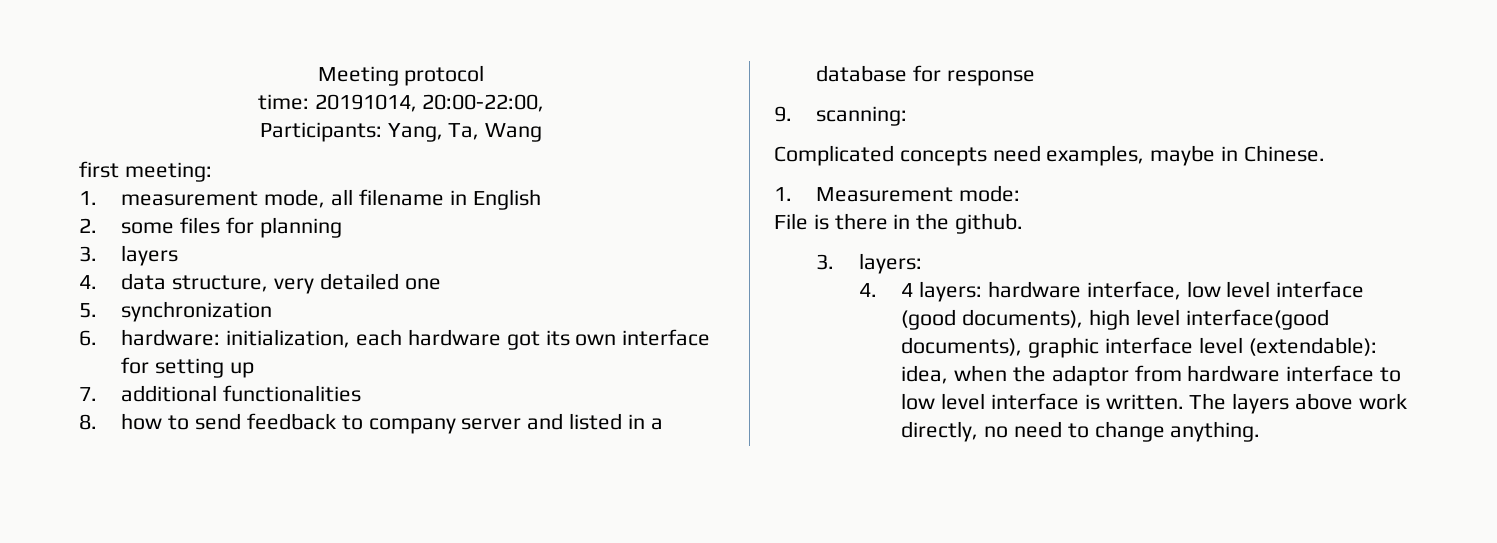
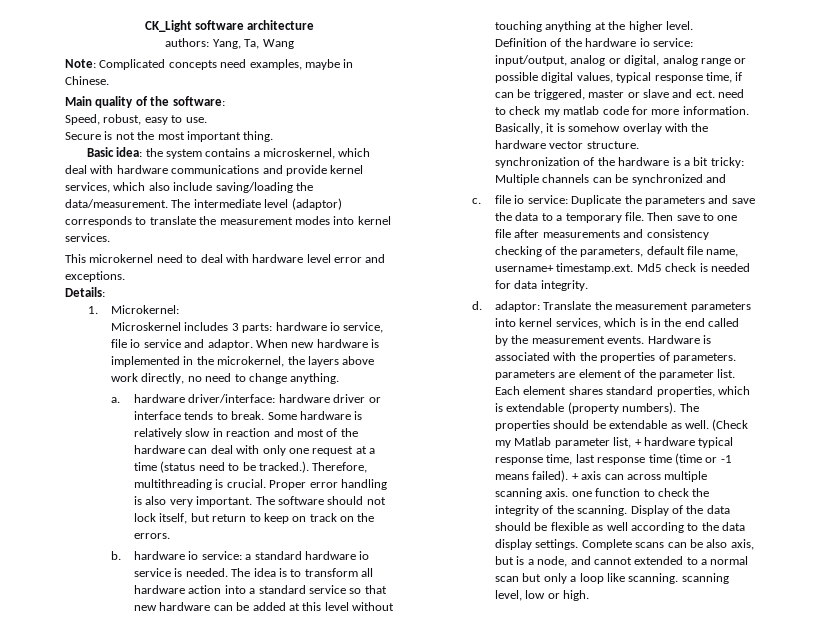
[317,65,485,86] [257,94,545,112] [259,122,543,142] [79,161,212,182] [79,189,541,210] [79,217,342,238] [79,245,179,266] [79,273,441,294] [79,301,273,322] [79,329,711,350] [121,357,255,378] [79,385,362,402] [79,413,663,434] [816,65,1036,86] [774,106,908,126] Meeting protocol // time: 20191014, 20:00-22:00, // Participants: Yang, Ta, Wang // first meeting: // 1. measurement mode, all filename in English // 2. some files for planning // 3. layers // 4. data structure, very detailed one // 5. synchronization // 6. hardware: initialization, each hardware got its own interface for setting up // 7. additional functionalities // 8. how to send feedback to company server and listed in a database for response // 9. scanning: // -> [144,20,315,32] [165,38,294,49] [65,59,96,68] CK_Light software architecture // authors: Yang, Ta, Wang // Note:
[774,185,1021,202] [774,213,1024,234] [816,253,922,274] [858,281,1365,302] [901,309,1329,330] [901,337,1377,358] [901,365,1402,386] [901,393,1227,410] 1. Measurement mode: // File is there in the github. // 3. layers: // 4. 4 layers: hardware interface, low level interface (good documents), high level interface(good documents), graphic interface level (extendable): idea, when the adaptor from hardware interface to low level interface is written. The -> [65,96,225,108] [65,114,207,125] [65,131,274,142] [86,147,371,159] [65,165,364,176] [65,182,313,193] [65,198,342,210] [65,216,391,227] [65,233,110,242] [65,254,386,263] [65,271,125,282] [65,287,105,297] [88,305,180,314] [111,322,384,333] [111,339,380,350] [111,356,305,367] Main quality of the software: // Speed, robust, easy to use. // Secure is not the most important thing. // Basic idea: the system contains a microskernel, which deal with hardware communications and provide kernel services, which also include saving/loading the data/measurement. The intermediate level (adaptor) corresponds to translate the measurement modes into kernel services. // This microkernel need to deal with hardware level error and exceptions. // Details: // 1. Microkernel: // Microskernel includes 3 parts: hardware io service, file io service and adaptor. When new hardware is implemented in the microkernel, the
(1261, 431) none -> [111,394,381,403] [134,411,363,420] [134,428,358,439] [134,445,376,456] [134,461,368,473] [134,479,387,490] [134,496,386,507] [134,513,375,524] [134,533,171,539] [111,551,370,560] [134,568,374,577] [134,585,387,594] [134,602,395,611] [495,21,693,32] [495,38,693,47] [495,55,747,66] [495,72,743,83] [495,89,745,100] [495,106,749,117] [495,123,709,134] [495,140,639,149] [495,157,744,168] [495,174,726,185] [472,195,755,206] [495,212,738,223] [495,229,709,240] [495,246,739,257] [495,263,750,274] [495,280,588,291] [472,301,751,312] [495,318,740,329] [495,335,711,346] [495,352,736,363] [495,369,736,380] [495,386,750,397] [495,402,699,414] [495,419,749,431] [495,437,734,448] [495,453,732,465] [495,470,708,482] [495,488,710,499] [495,505,730,516] [495,522,746,533] [495,539,754,550] [495,556,749,567] [495,573,729,584] [495,590,590,601] // a. hardware driver/interface: hardware driver or interface tends to break. Some hardware is relatively slow in reaction and most of the hardware can deal with only one request at a time (status need to be tracked.). Therefore, multithreading is crucial. Proper error handling is also very important. The software should not lock itself, but return to keep on track on the errors. // b. hardware io service: a standard hardware io service is needed. The idea is to transform all hardware action into a standard service so that new hardware can be added at this level without touching anything at the higher level. // Definition of the hardware io service: input/output, analog or digital, analog range or possible digital values, typical response time, if can be triggered, master or slave and ect. need to check my matlab code for more information. Basically, it is somehow overlay with the hardware vector structure. // synchronization of the hardware is a bit tricky: Multiple channels can be synchronized and // c. file io service: Duplicate the parameters and save the data to a temporary file. Then save to one file after measurements and consistency checking of the parameters, default file name, username+ timestamp.ext. Md5 check is needed for data integrity. // d. adaptor: Translate the measurement parameters into kernel services, which is in the end called by the measurement events. Hardware is associated with the properties of parameters. parameters are element of the parameter list. Each element shares standard properties, which is extendable (property numbers). The properties should be extendable as well. (Check my Matlab parameter list, + hardware typical response time, last response time (time or -1 means failed). + axis can across multiple scanning axis. one function to check the integrity of the scanning. Display of the data should be flexible as well according to the data display settings. Complete scans can be also axis, but is a node, and cannot extended to a normal scan but only a loop like scanning. scanning level, low or high.

